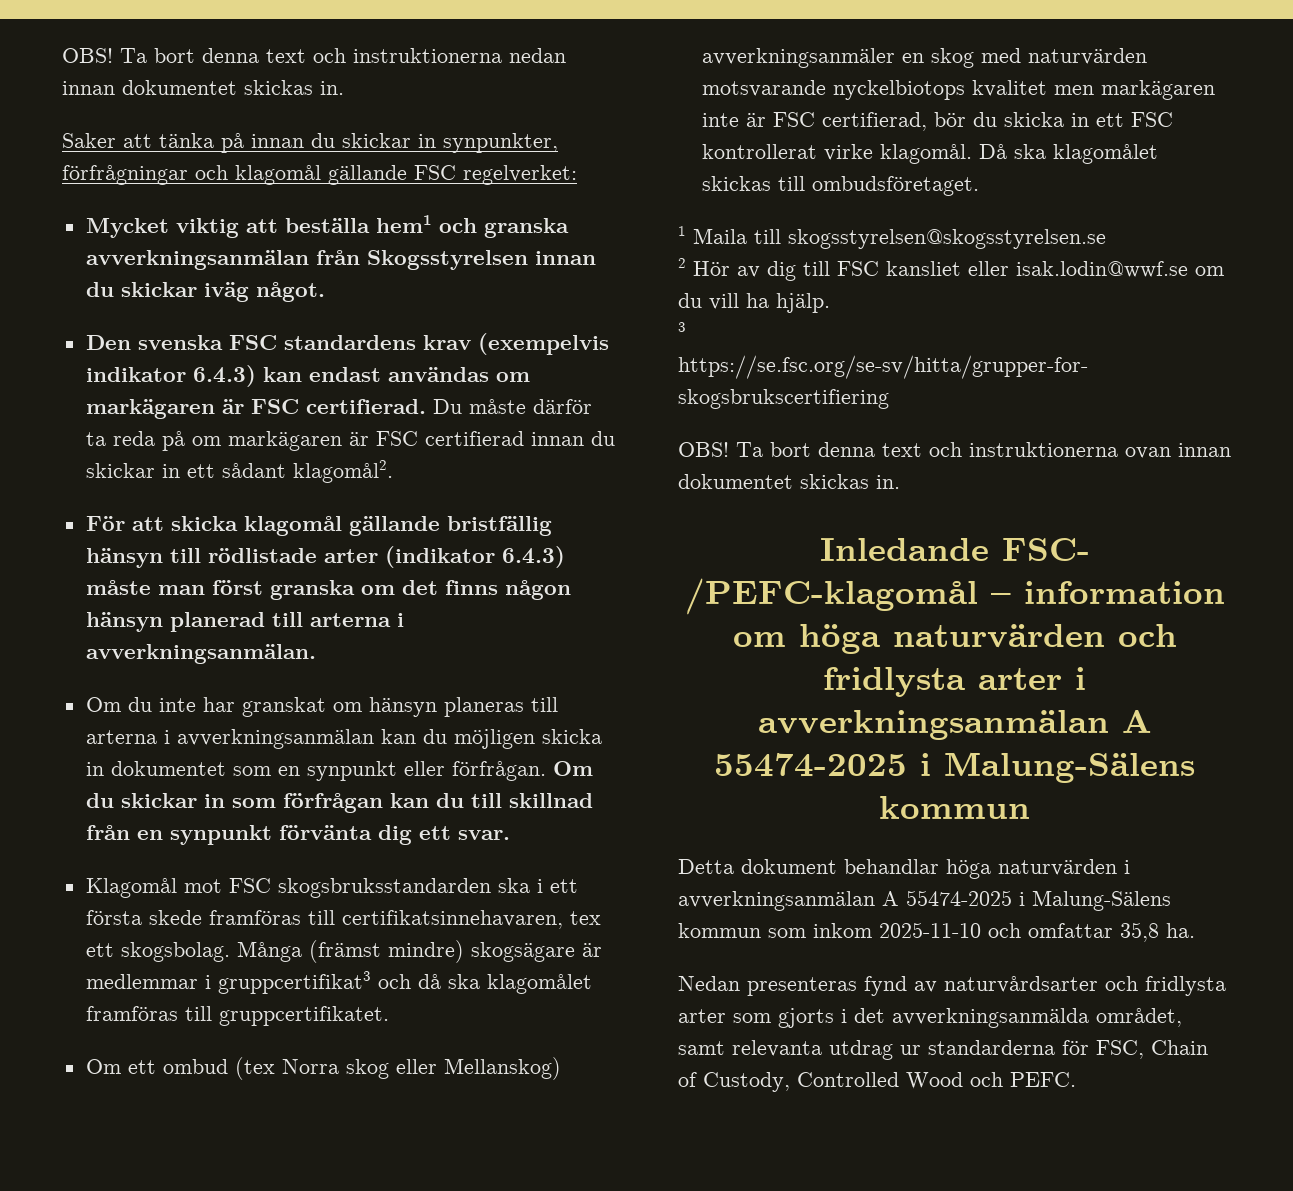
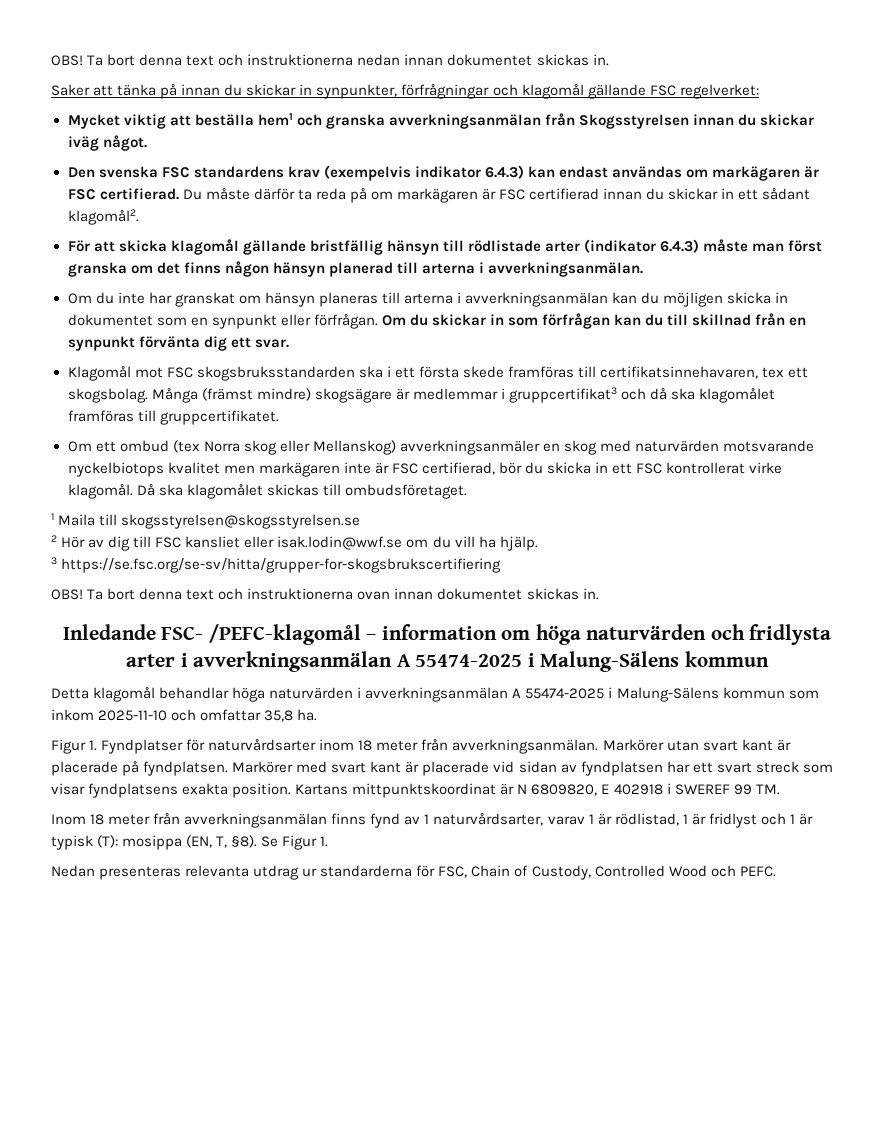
[741,859,837,874] dokument -> [93,686,156,702] klagomål
[678,976,1226,996] [678,1008,1182,1028] [678,1041,725,1055] Nedan presenteras fynd av naturvårdsarter och fridlysta arter som gjorts i det avverkningsanmälda området, samt -> [51,738,791,754] [51,760,833,776] [51,783,780,798] [51,812,813,828] [51,835,329,850] [51,865,182,880] Figur 1. Fyndplatser för naturvårdsarter inom 18 meter från avverkningsanmälan. Markörer utan svart kant är placerade på fyndplatsen. Markörer med svart kant är placerade vid sidan av fyndplatsen har ett svart streck som visar fyndplatsens exakta position. Kartans mittpunktskoordinat är N 6809820, E 402918 i SWEREF 99 TM. // Inom 18 meter från avverkningsanmälan finns fynd av 1 naturvårdsarter, varav 1 är rödlistad, 1 är fridlyst och 1 är typisk (T): mosippa (EN, T, §8). Se Figur 1. // Nedan presenteras

